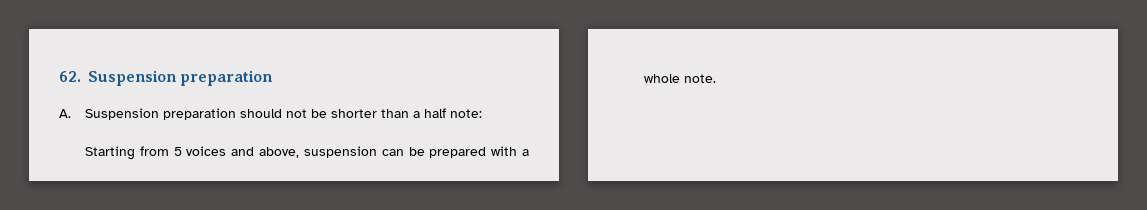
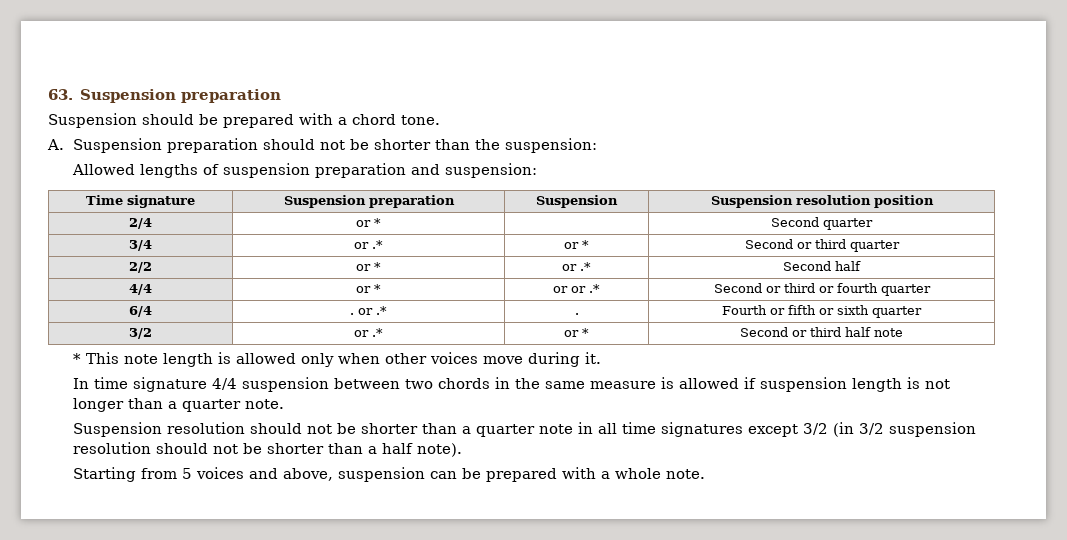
[59,70,274,86] 62. Suspension preparation -> [48,89,282,103] [48,113,440,128] 63. Suspension preparation // Suspension should be prepared with a chord tone.
(410, 113) none -> [475,138,598,153] [72,163,538,178] [86,195,195,208] [283,195,455,208] [536,195,618,208] [710,195,934,208] [129,218,152,229] [356,218,381,227] [770,217,873,230] [129,240,152,251] [354,240,383,249] [564,240,589,249] [744,239,900,252] [129,262,152,273] [356,262,381,271] [562,262,591,271] [782,261,861,271] [129,284,152,295] [356,284,381,293] [553,284,600,293] [713,283,931,296] [129,306,152,317] [350,306,387,315] [574,313,579,315] [721,305,922,318] [129,328,152,339] [354,328,383,337] [564,328,589,337] [739,327,903,337] [73,352,602,367] [73,377,951,392] [73,398,285,412] [73,422,977,437] [73,442,364,454] the suspension: // Allowed lengths of suspension preparation and suspension: // Time signature | Suspension preparation | Suspension | Suspension resolution position // 2/4 | or * | | Second quarter // 3/4 | or .* | or * | Second or third quarter // 2/2 | or * | or .* | Second half // 4/4 | or * | or or .* | Second or third or fourth quarter // 6/4 | . or .* | . | Fourth or fifth or sixth quarter // 3/2 | or .* | or * | Second or third half note // * This note length is allowed only when other voices move during it. // In time signature 4/4 suspension between two chords in the same measure is allowed if suspension length is not longer than a quarter note. // Suspension resolution should not be shorter than a quarter note in all time signatures except 3/2 (in 3/2 suspension resolution should not be shorter than
[450,109,483,118] note: -> [417,443,463,457] note).

